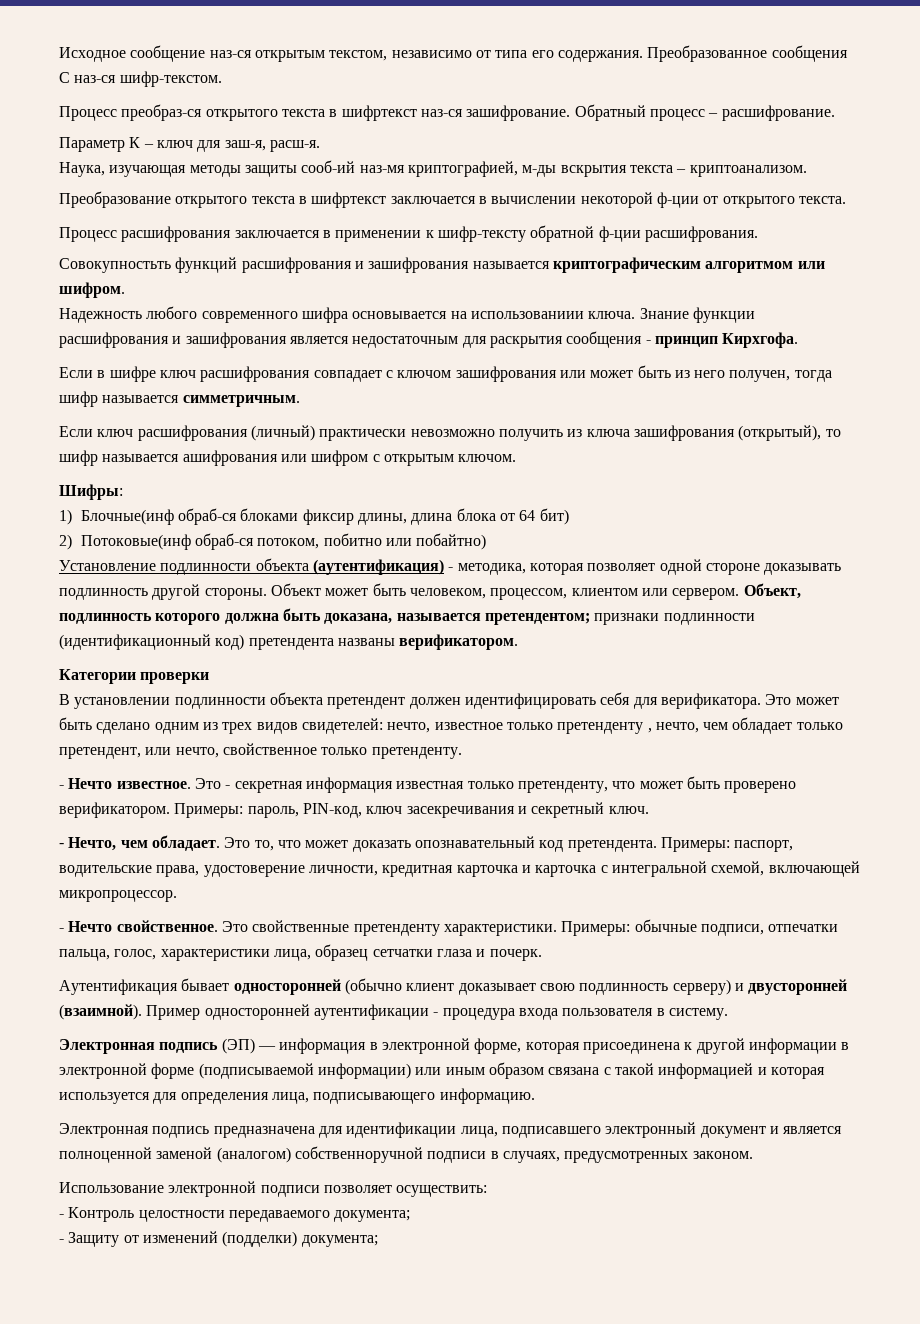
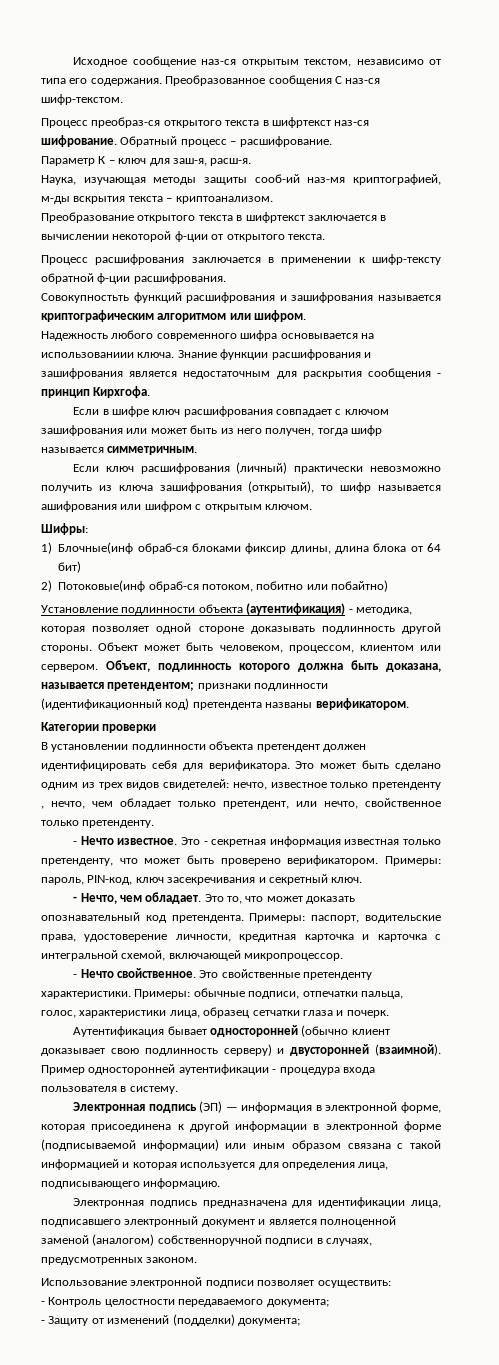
[466,105,571,121] зашифрование. -> [41,135,117,147] шифрование.

